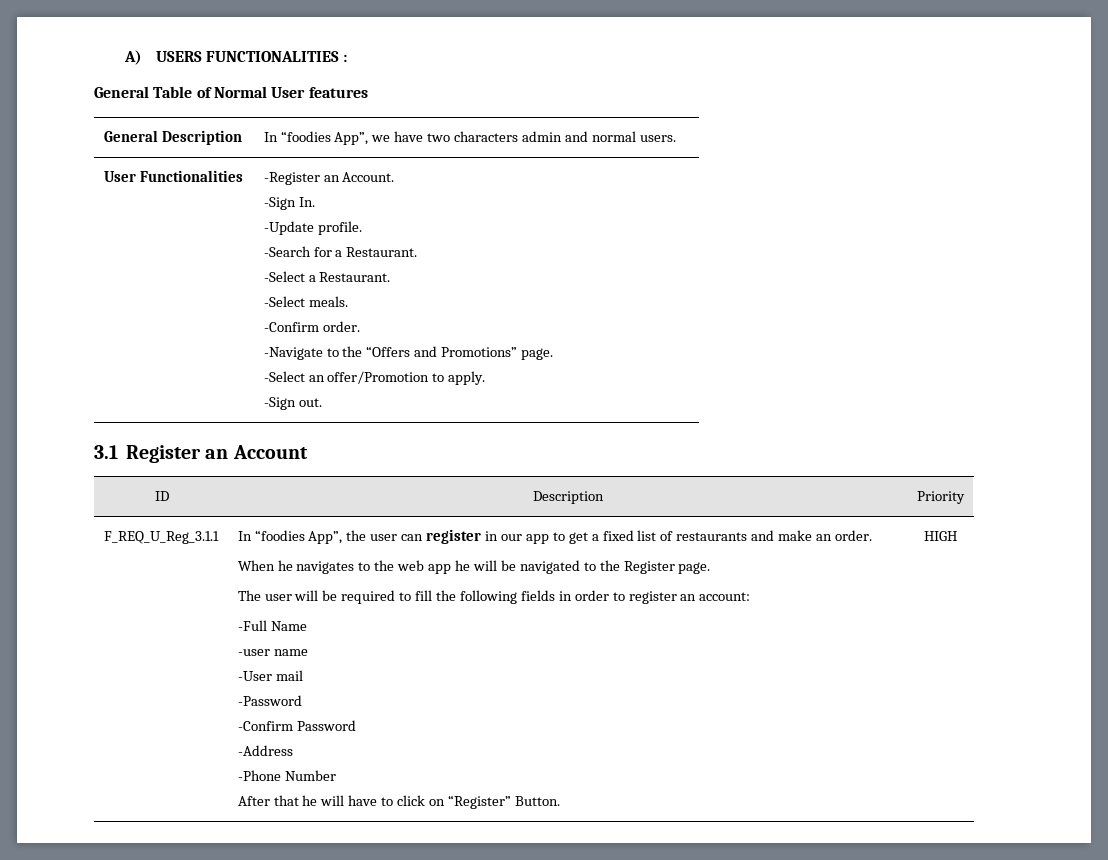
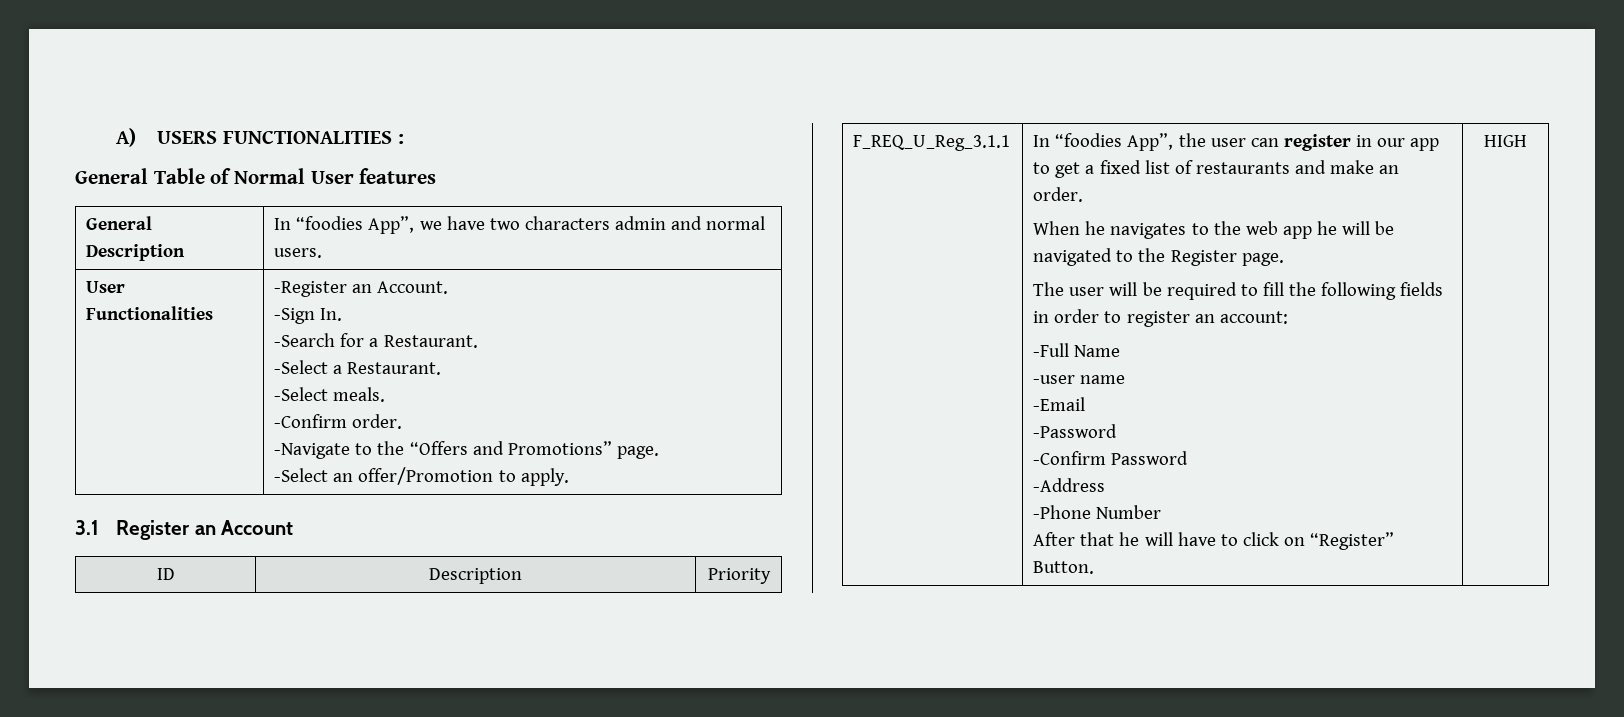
[263,221,362,235] // -Update profile. -> (343, 314) none
[263,397,322,410] // -Sign out. -> (569, 477) none
[237,670,303,681] -User mail -> [1033,397,1086,411] -Email

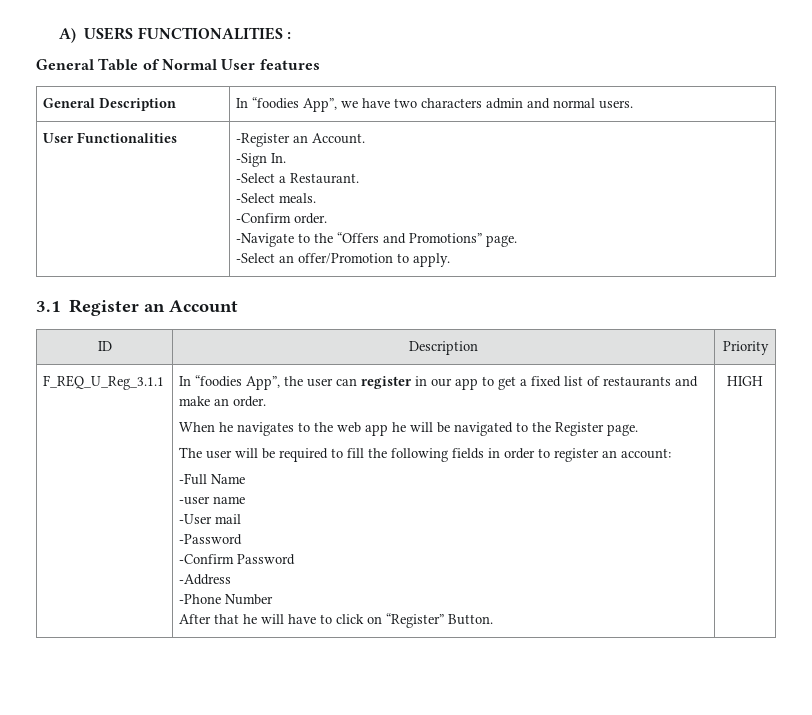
[274,333,478,348] // -Search for a Restaurant. -> (287, 158) none
[1033,397,1086,411] -Email -> [179,514,242,524] -User mail

